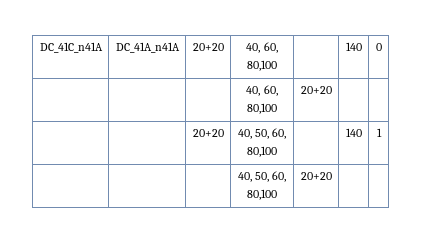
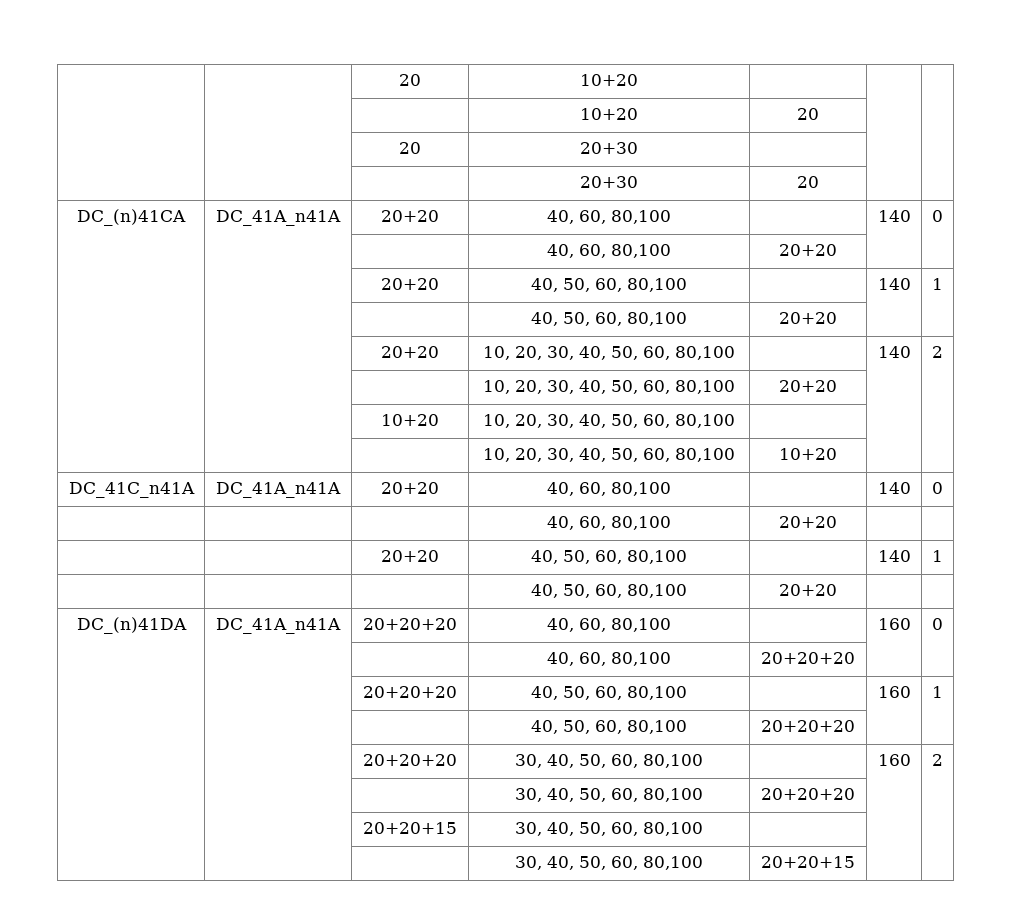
(39, 47) none -> [399,74,421,86] [580,74,638,86] [580,108,638,120] [797,108,819,120] [399,142,421,154] [580,142,638,154] [580,176,638,188] [797,176,819,188] [77,209,186,226] [216,210,341,226] [381,210,439,222] [547,210,671,224] [877,210,911,222] [932,210,943,222] [547,244,671,258] [779,244,837,256] [381,278,439,290] [531,278,687,292] [877,278,911,290] [932,278,943,290] [531,312,687,326] [779,312,837,324] [381,346,439,358] [482,346,735,360] [877,346,911,358] [932,346,943,358] [482,380,735,394] [779,380,837,392] [381,414,439,426] [482,414,735,428] [482,448,735,462] [779,448,837,460] | | 20 | 10+20 | | | // | | | 10+20 | 20 | | // | | 20 | 20+30 | | | // | | | 20+30 | 20 | | // DC_(n)41CA | DC_41A_n41A | 20+20 | 40, 60, 80,100 | | 140 | 0 // | | | 40, 60, 80,100 | 20+20 | | // | | 20+20 | 40, 50, 60, 80,100 | | 140 | 1 // | | | 40, 50, 60, 80,100 | 20+20 | | // | | 20+20 | 10, 20, 30, 40, 50, 60, 80,100 | | 140 | 2 // | | | 10, 20, 30, 40, 50, 60, 80,100 | 20+20 | | // | | 10+20 | 10, 20, 30, 40, 50, 60, 80,100 | | | // | | | 10, 20, 30, 40, 50, 60, 80,100 | 10+20 | | //
(332, 176) none -> [76,617,187,634] [216,618,341,634] [363,618,457,630] [547,618,671,632] [877,618,911,630] [932,618,943,630] [547,652,671,666] [761,652,855,664] [363,686,457,698] [531,686,687,700] [877,686,911,698] [932,686,943,698] [531,720,687,734] [761,720,855,732] [363,754,457,766] [515,754,703,768] [877,754,911,766] [932,754,943,766] [515,788,703,802] [761,788,855,800] [363,822,457,834] [515,822,703,836] [515,856,703,870] [761,856,855,868] // DC_(n)41DA | DC_41A_n41A | 20+20+20 | 40, 60, 80,100 | | 160 | 0 // | | | 40, 60, 80,100 | 20+20+20 | | // | | 20+20+20 | 40, 50, 60, 80,100 | | 160 | 1 // | | | 40, 50, 60, 80,100 | 20+20+20 | | // | | 20+20+20 | 30, 40, 50, 60, 80,100 | | 160 | 2 // | | | 30, 40, 50, 60, 80,100 | 20+20+20 | | // | | 20+20+15 | 30, 40, 50, 60, 80,100 | | | // | | | 30, 40, 50, 60, 80,100 | 20+20+15 | |

